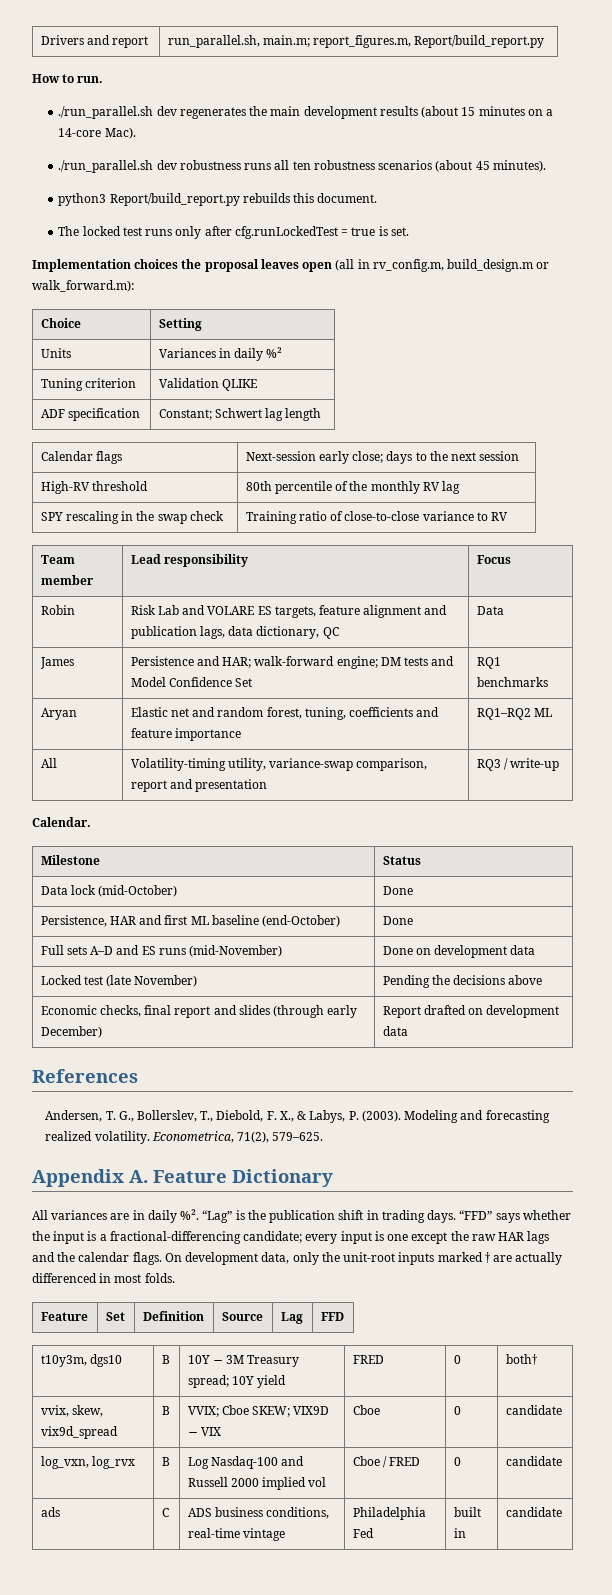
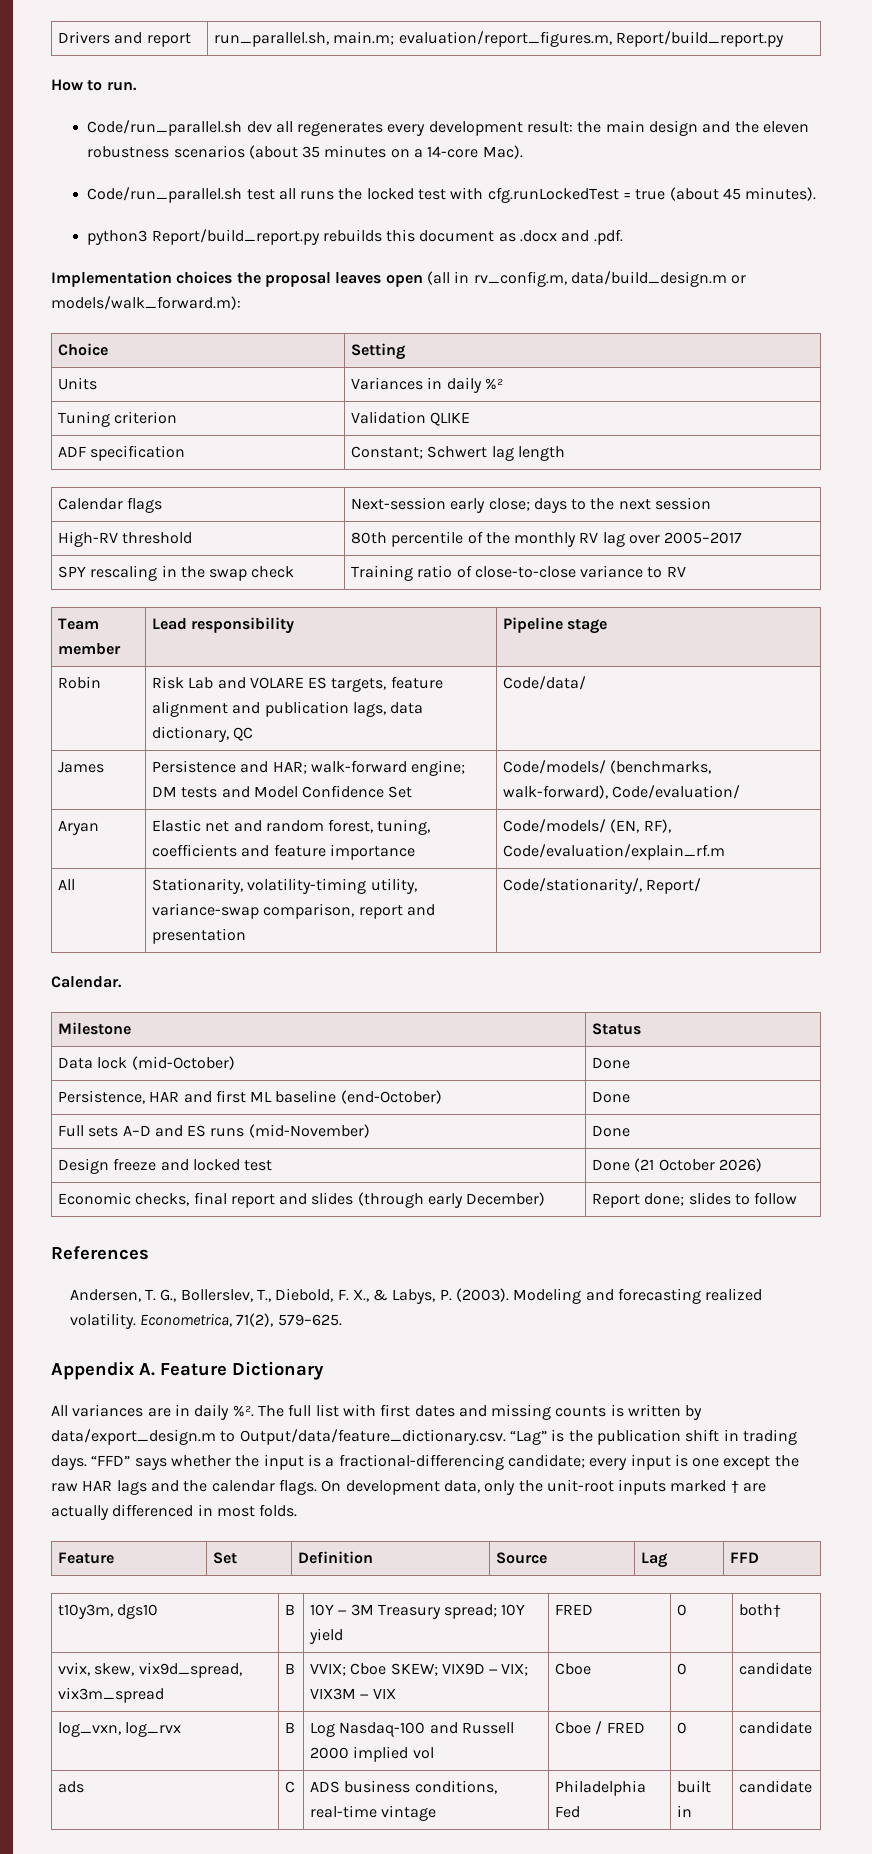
[313,35,412,48] report_figures.m, -> [398,31,612,47] evaluation/report_figures.m,
[58,106,476,119] ./run_parallel.sh dev regenerates the main development results (about 15 -> [87,120,810,136] [87,145,321,159] Code/run_parallel.sh dev all regenerates every development result: the main design and the eleven robustness scenarios (about 35
[58,160,433,173] ./run_parallel.sh dev robustness runs all ten robustness scenarios -> [87,187,666,203] Code/run_parallel.sh test all runs the locked test with cfg.runLockedTest = true
[317,193,378,203] [58,226,409,239] document. // The locked test runs only after cfg.runLockedTest = true is set. -> [419,229,623,245] document as .docx and .pdf.
[447,259,550,272] [32,280,134,292] build_design.m or walk_forward.m): -> [570,271,747,287] [51,296,241,310] data/build_design.m or models/walk_forward.m):
(461, 487) none -> [629,532,743,544] over 2005–2017
[476,555,511,564] Focus -> [502,617,608,634] Pipeline stage
[476,606,504,615] Data -> [502,676,586,690] Code/data/
[476,657,501,669] [476,677,548,687] RQ1 benchmarks -> [502,760,712,774] [502,785,741,799] Code/models/ (benchmarks, walk-forward), Code/evaluation/
[476,708,552,720] RQ1–RQ2 ML -> [502,819,671,833] [502,844,725,860] Code/models/ (EN, RF), Code/evaluation/explain_rf.m
[130,758,226,771] Volatility-timing -> [151,878,367,894] Stationarity, volatility-timing
[476,758,560,771] RQ3 / write-up -> [502,878,702,894] Code/stationarity/, Report/
[415,945,536,958] [40,975,198,987] [382,975,543,988] on development data // Locked test (late November) | Pending the decisions above -> [57,1158,273,1174] [591,1158,762,1172] // Design freeze and locked test | Done (21 October 2026)
[423,1005,560,1018] [382,1026,408,1036] drafted on development data -> [644,1192,798,1206] done; slides to follow
(200, 1214) none -> [257,1404,703,1420] [51,1429,506,1445] The full list with first dates and missing counts is written by data/export_design.m to Output/data/feature_dictionary.csv.
[40,1426,118,1439] vix9d_spread -> [138,1662,242,1678] [57,1687,164,1703] vix9d_spread, vix3m_spread
(198, 1434) none -> [501,1663,529,1676] [309,1688,370,1700] VIX; VIX3M −

